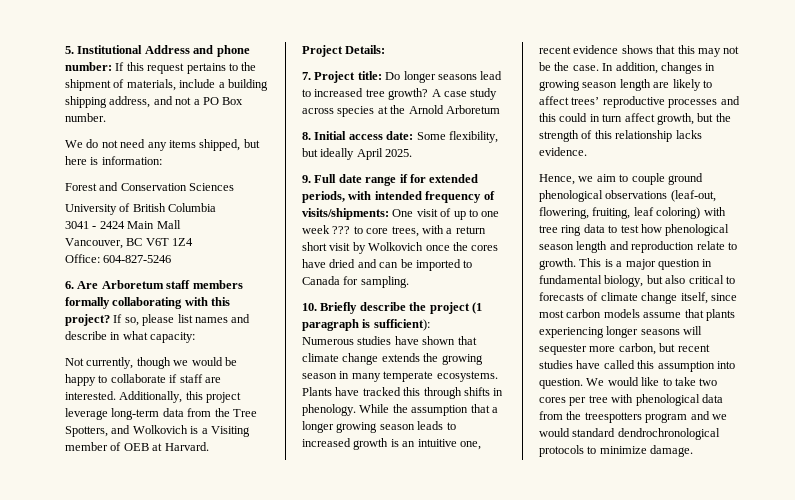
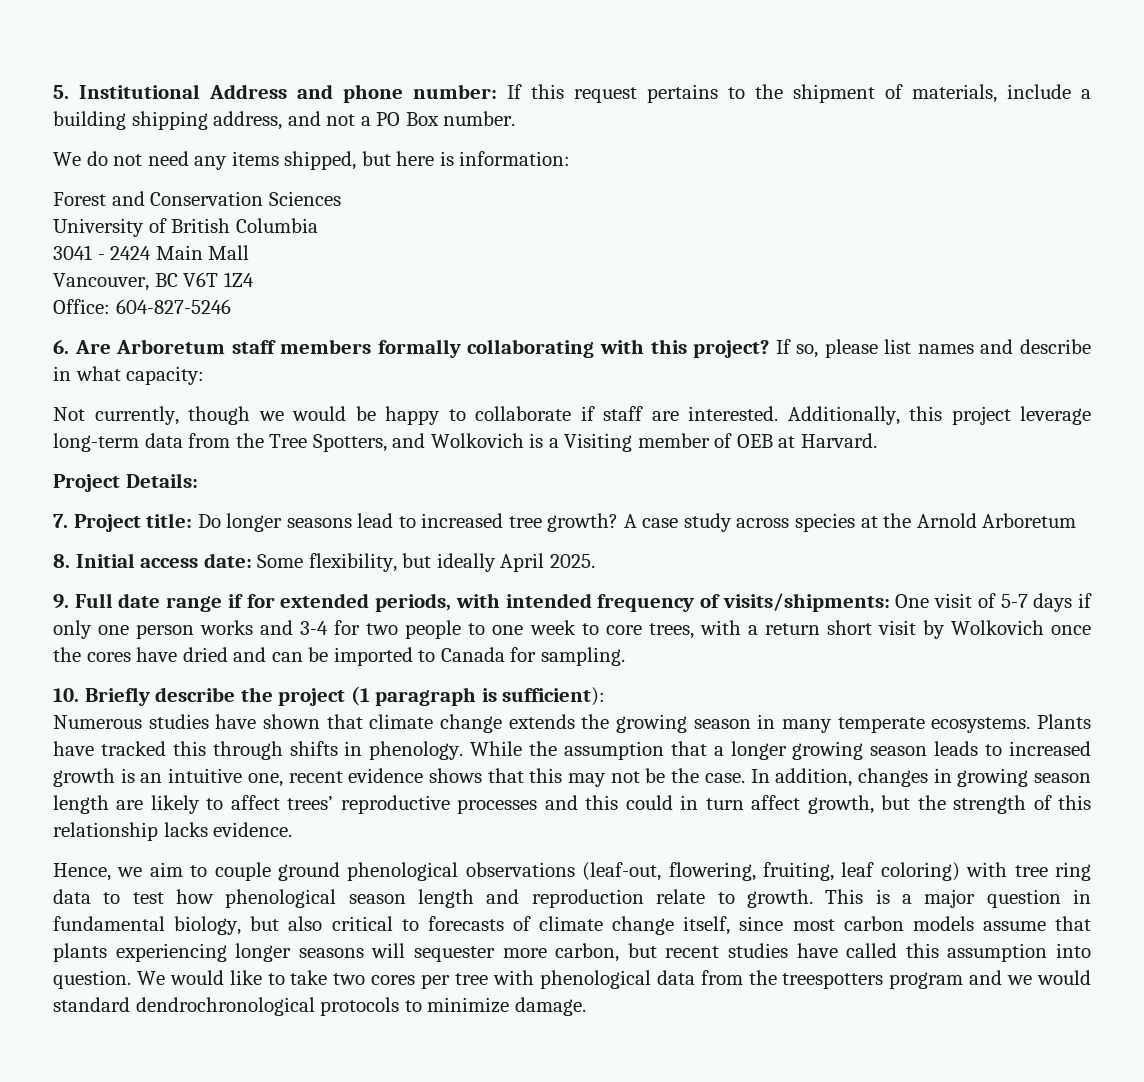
[453,211,466,220] up -> [1000,593,1092,612] [53,620,462,639] 5-7 days if only one person works and 3-4 for two people
[332,226,351,234] ??? -> (576, 627) none

